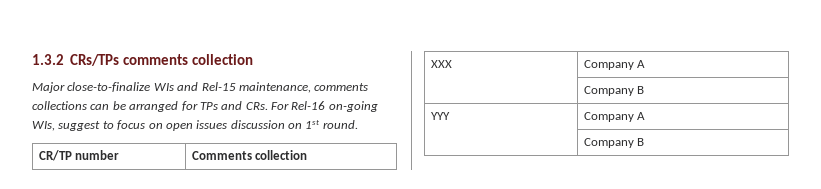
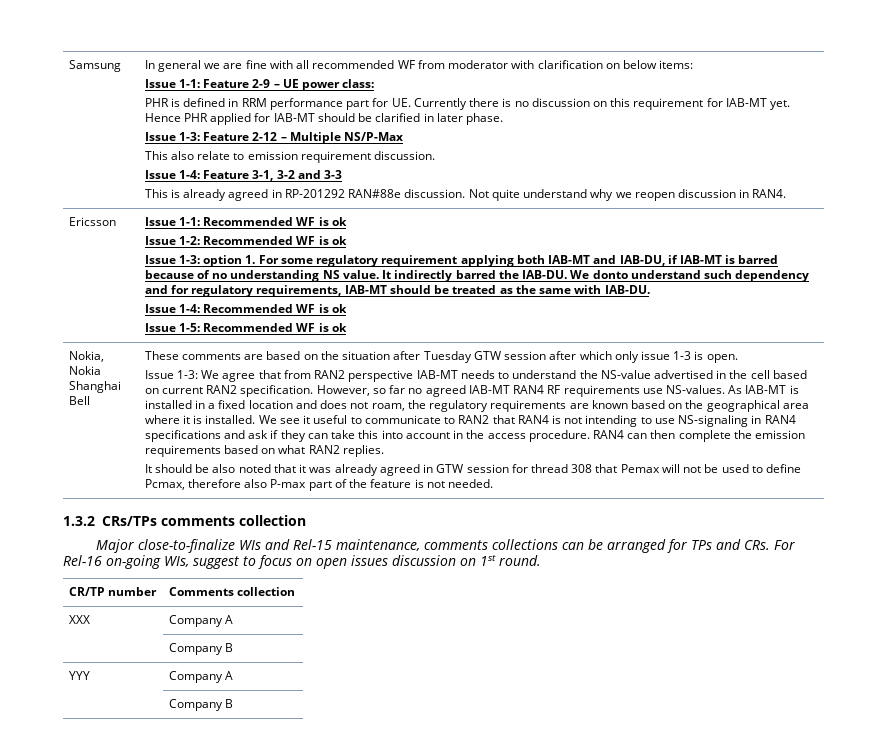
(32, 59) none -> [68,60,121,72] [144,60,694,72] [144,79,375,91] [144,98,791,110] [144,113,504,125] [144,132,404,144] [144,151,436,163] [144,170,343,181] [144,189,787,201] [68,217,116,226] [144,217,347,226] [144,236,347,245] [144,255,779,267] [144,270,810,282] [144,285,650,297] [144,304,347,313] [144,323,347,332] [68,351,104,362] [68,366,101,375] [68,381,121,393] [68,396,90,405] [144,351,738,363] [144,370,807,382] [144,385,799,397] [144,400,809,412] [144,415,796,427] [144,430,806,442] [144,445,384,457] [144,464,802,476] [144,479,494,491] Samsung | In general we are fine with all recommended WF from moderator with clarification on below items: // Issue 1-1: Feature 2-9 – UE power class: // PHR is defined in RRM performance part for UE. Currently there is no discussion on this requirement for IAB-MT yet. Hence PHR applied for IAB-MT should be clarified in later phase. // Issue 1-3: Feature 2-12 – Multiple NS/P-Max // This also relate to emission requirement discussion. // Issue 1-4: Feature 3-1, 3-2 and 3-3 // This is already agreed in RP-201292 RAN#88e discussion. Not quite understand why we reopen discussion in RAN4. // Ericsson | Issue 1-1: Recommended WF is ok // Issue 1-2: Recommended WF is ok // Issue 1-3: option 1. For some regulatory requirement applying both IAB-MT and IAB-DU, if IAB-MT is barred because of no understanding NS value. It indirectly barred the IAB-DU. We donto understand such dependency and for regulatory requirements, IAB-MT should be treated as the same with IAB-DU. // Issue 1-4: Recommended WF is ok // Issue 1-5: Recommended WF is ok // Nokia, Nokia Shanghai Bell | These comments are based on the situation after Tuesday GTW session after which only issue 1-3 is open. // Issue 1-3: We agree that from RAN2 perspective IAB-MT needs to understand the NS-value advertised in the cell based on current RAN2 specification. However, so far no agreed IAB-MT RAN4 RF requirements use NS-values. As IAB-MT is installed in a fixed location and does not roam, the regulatory requirements are known based on the geographical area where it is installed. We see it useful to communicate to RAN2 that RAN4 is not intending to use NS-signaling in RAN4 specifications and ask if they can take this into account in the access procedure. RAN4 can then complete the emission requirements based on what RAN2 replies. // It should be also noted that it was already agreed in GTW session for thread 308 that Pemax will not be used to define Pcmax, therefore also P-max part of the feature is not needed. //

